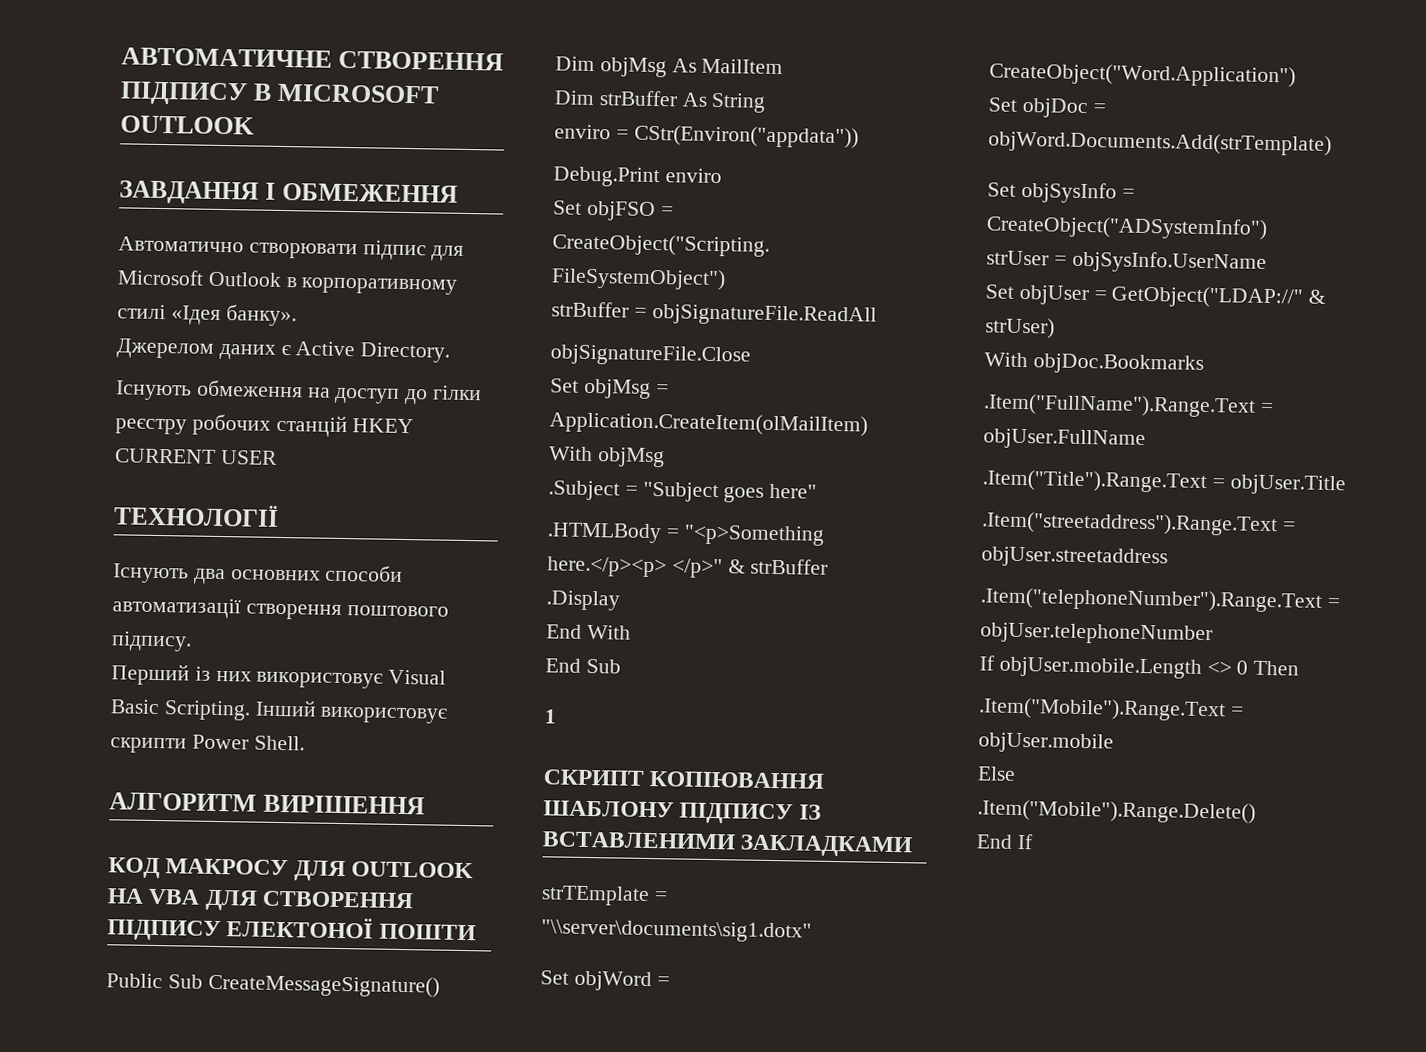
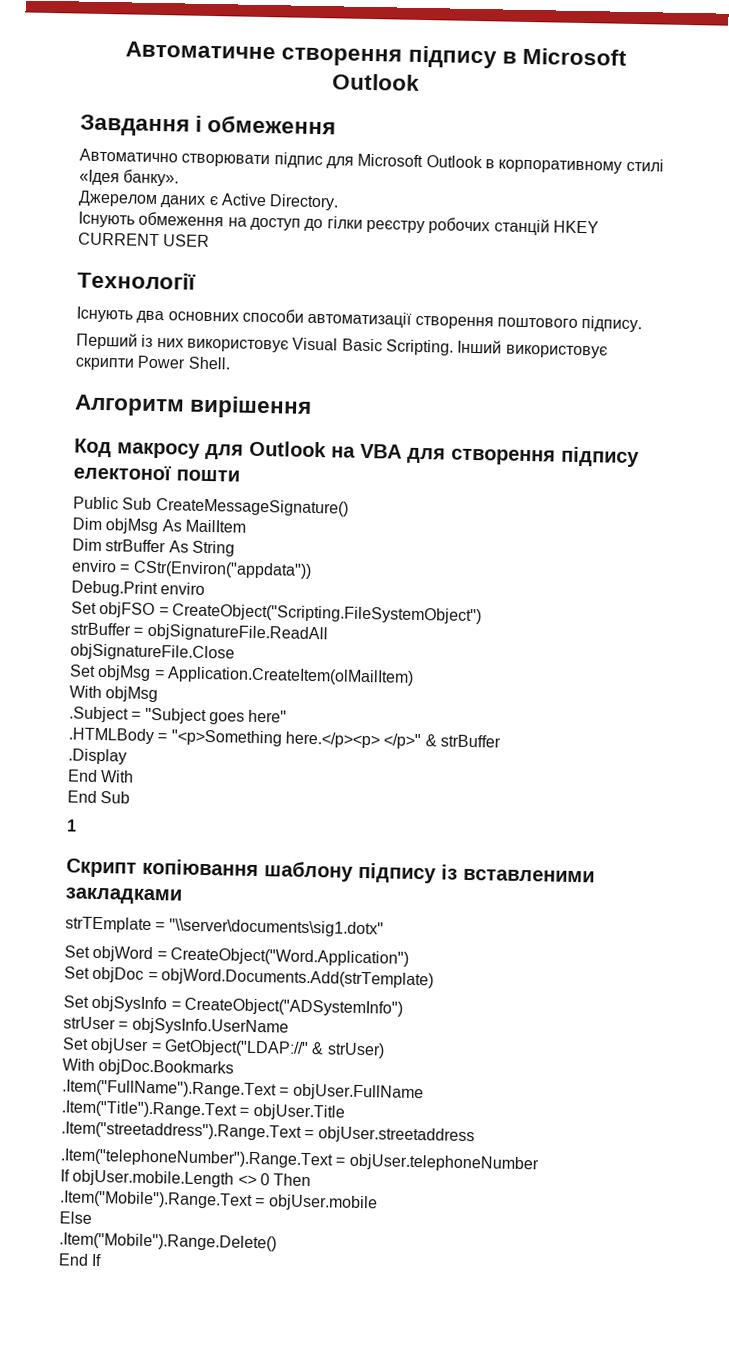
[121,47,505,71] [120,81,440,106] [120,115,255,135] [119,180,458,205] АВТОМАТИЧНЕ СТВОРЕННЯ ПІДПИСУ В MICROSOFT OUTLOOK // ЗАВДАННЯ І ОБМЕЖЕННЯ -> [125,41,627,69] [332,73,420,91] [80,114,337,137] Автоматичне створення підпису в Microsoft Outlook // Завдання і обмеження
[113,503,279,527] ТЕХНОЛОГІЇ -> [77,271,196,290] Технології
[109,792,425,815] [108,857,475,882] [107,888,415,911] [107,916,476,942] АЛГОРИТМ ВИРІШЕННЯ // КОД МАКРОСУ ДЛЯ OUTLOOK НА VBA ДЛЯ СТВОРЕННЯ ПІДПИСУ ЕЛЕКТОНОЇ ПОШТИ -> [74,394,313,419] [74,438,640,468] [73,464,240,482] Алгоритм вирішення // Код макросу для Outlook на VBA для створення підпису електоної пошти
[543,769,825,789] [543,800,821,825] [542,831,913,858] СКРИПТ КОПІЮВАННЯ ШАБЛОНУ ПІДПИСУ ІЗ ВСТАВЛЕНИМИ ЗАКЛАДКАМИ -> [66,858,595,884] [65,887,182,905] Скрипт копіювання шаблону підпису із вставленими закладками

